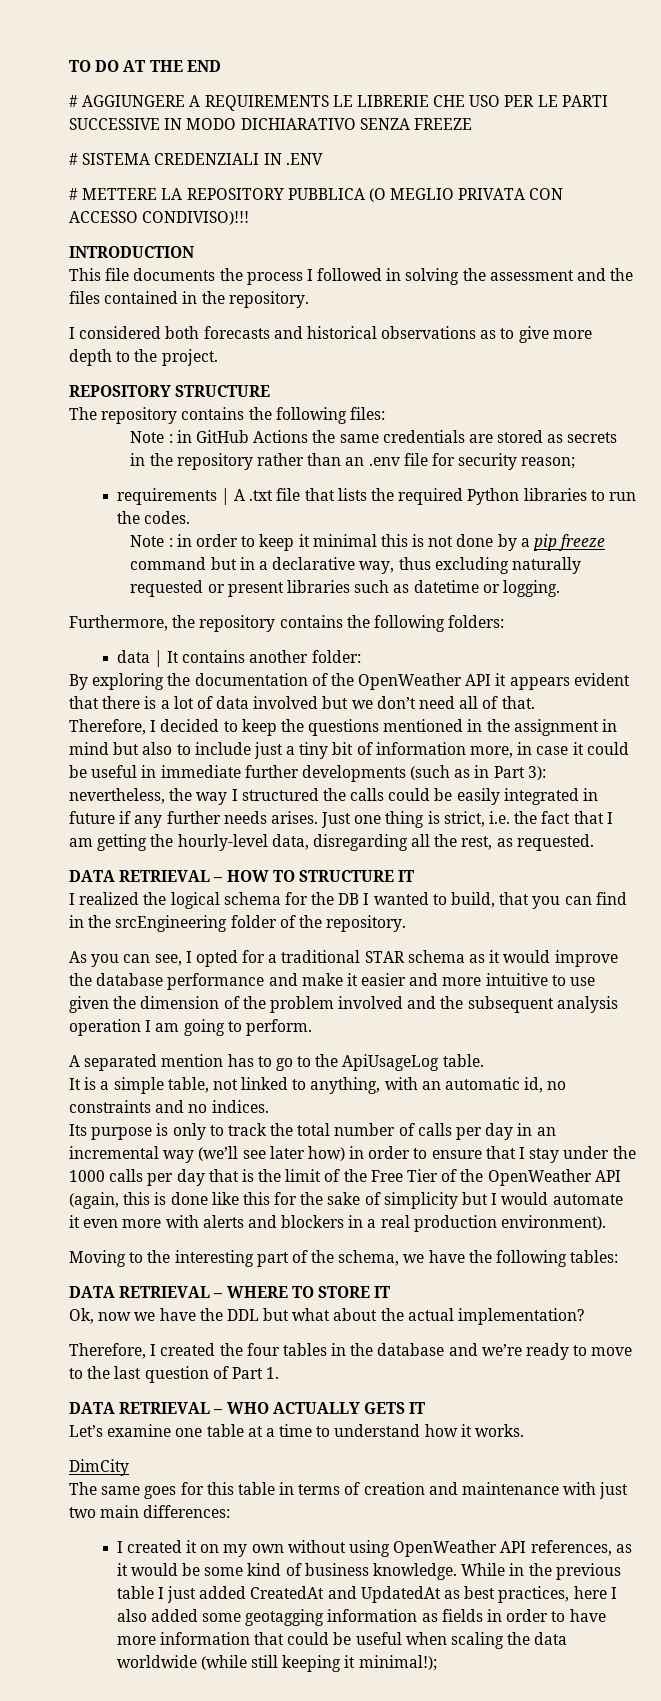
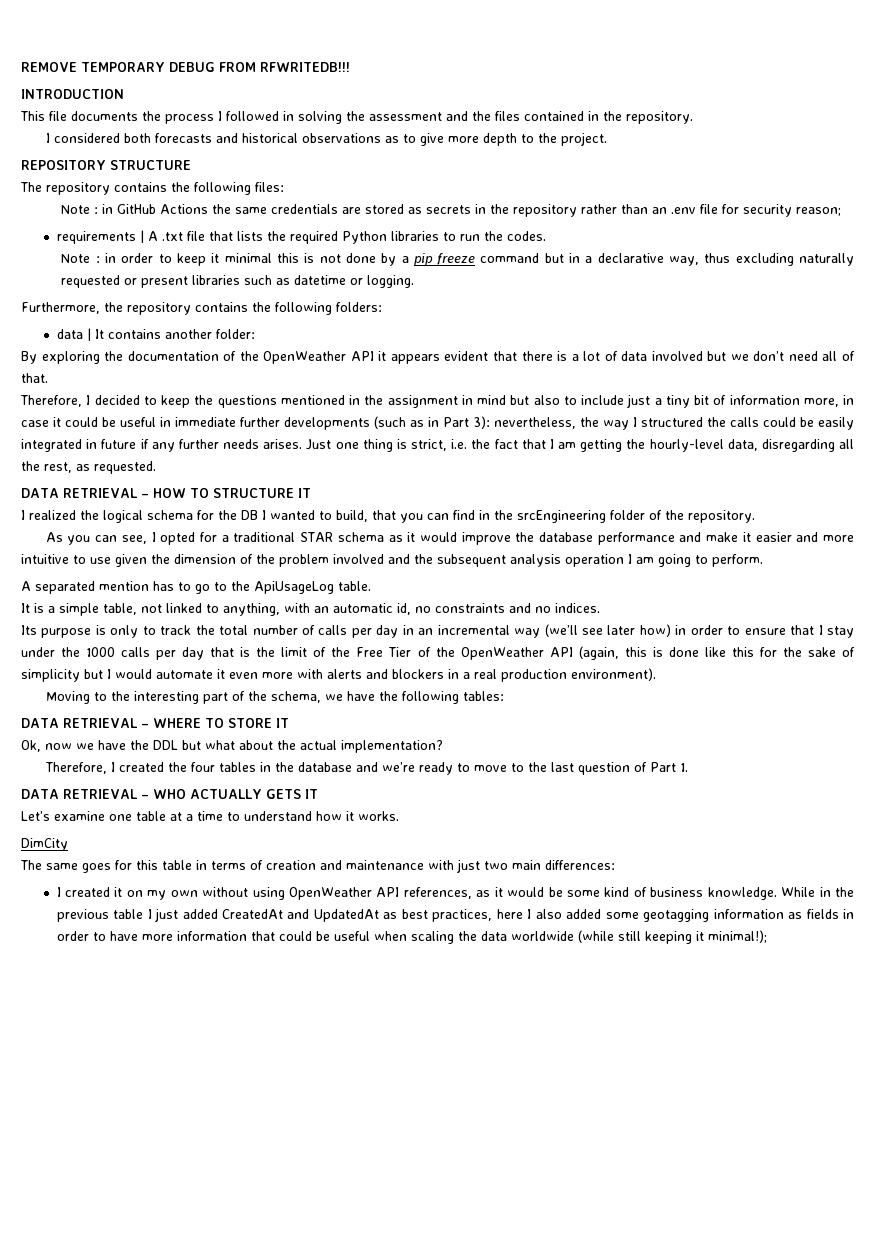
[69,60,221,72] [69,95,608,111] [69,118,472,130] [69,153,323,165] [69,188,564,202] [69,211,250,225] TO DO AT THE END // # AGGIUNGERE A REQUIREMENTS LE LIBRERIE CHE USO PER LE PARTI SUCCESSIVE IN MODO DICHIARATIVO SENZA FREEZE // # SISTEMA CREDENZIALI IN .ENV // # METTERE LA REPOSITORY PUBBLICA (O MEGLIO PRIVATA CON ACCESSO CONDIVISO)!!! -> [21,62,350,72] REMOVE TEMPORARY DEBUG FROM RFWRITEDB!!!

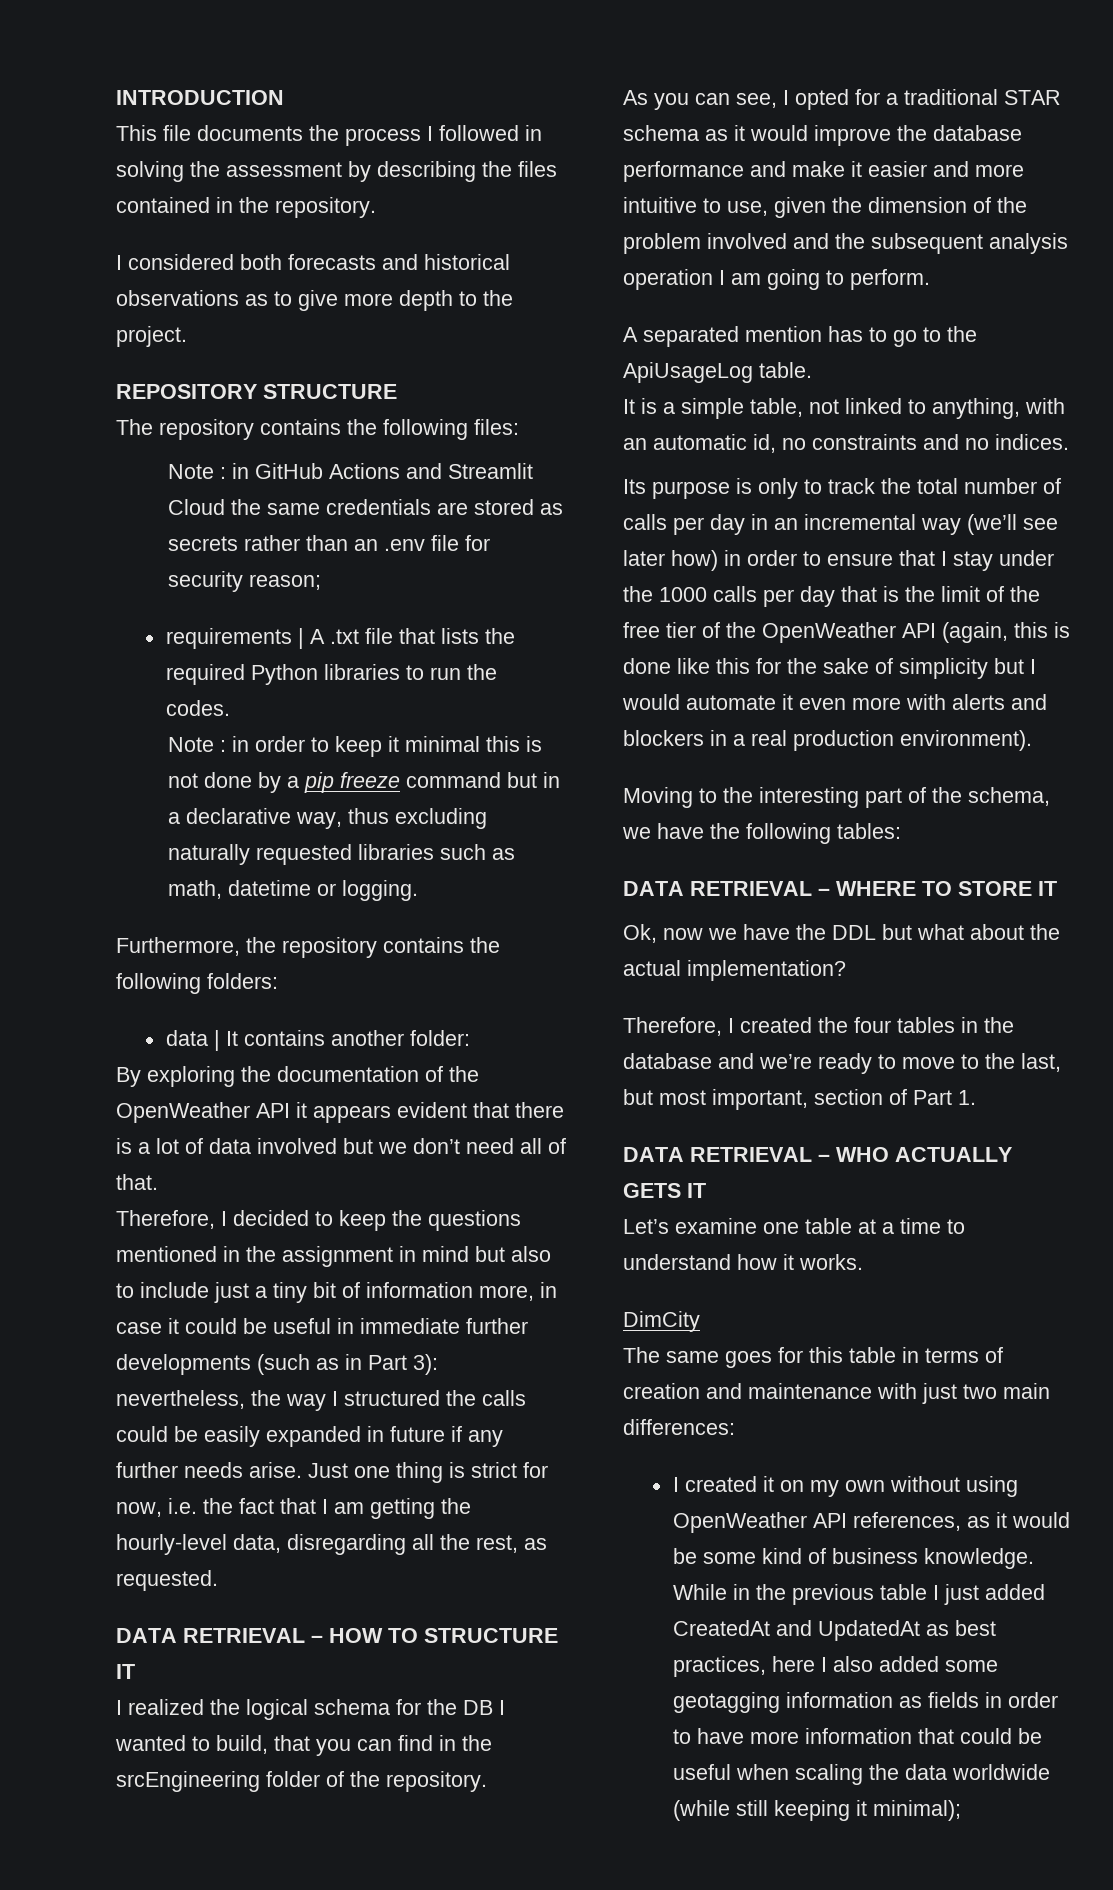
[21,62,350,72] REMOVE TEMPORARY DEBUG FROM RFWRITEDB!!! // -> (116, 97) none
[446,111,468,121] and -> [348,161,476,182] by describing
(209, 209) none -> [406,463,534,479] [168,499,226,515] and Streamlit Cloud
[475,204,578,217] in the repository -> (239, 543) none
[124,276,189,288] or present -> (353, 854) none
(291, 281) none -> [168,880,223,899] math,
[21,439,82,452] integrated -> [266,1426,361,1447] expanded
[263,439,303,449] arises. -> [249,1462,302,1478] arise.
[411,439,448,451] strict, -> [471,1462,548,1478] [116,1502,162,1517] strict for now,
[90,557,111,564] use -> [727,201,768,216] use,
[356,647,412,657] Free Tier -> [623,622,696,638] free tier
[550,762,630,775] last question -> [1021,1053,1061,1072] [623,1089,883,1110] last, but most important, section
[707,930,767,943] minimal!); -> [872,1800,961,1821] minimal);

